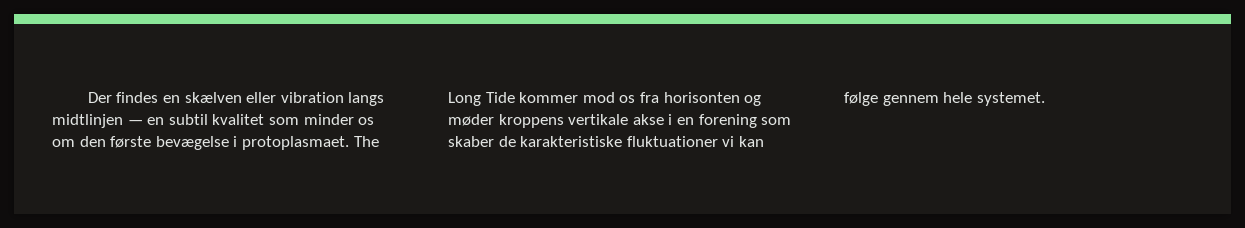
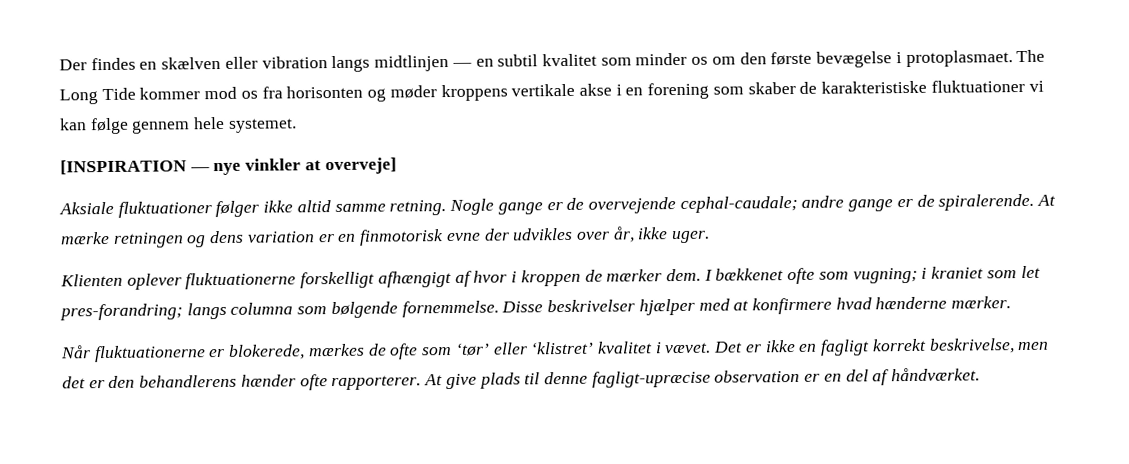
(1045, 99) none -> [60,157,397,176] [59,193,1057,218] [60,226,711,248] [60,265,1041,290] [59,296,1012,321] [60,338,1050,363] [62,367,981,391] // [INSPIRATION — nye vinkler at overveje] // Aksiale fluktuationer følger ikke altid samme retning. Nogle gange er de overvejende cephal-caudale; andre gange er de spiralerende. At mærke retningen og dens variation er en finmotorisk evne der udvikles over år, ikke uger. // Klienten oplever fluktuationerne forskelligt afhængigt af hvor i kroppen de mærker dem. I bækkenet ofte som vugning; i kraniet som let pres-forandring; langs columna som bølgende fornemmelse. Disse beskrivelser hjælper med at konfirmere hvad hænderne mærker. // Når fluktuationerne er blokerede, mærkes de ofte som ‘tør’ eller ‘klistret’ kvalitet i vævet. Det er ikke en fagligt korrekt beskrivelse, men det er den behandlerens hænder ofte rapporterer. At give plads til denne fagligt-upræcise observation er en del af håndværket.

